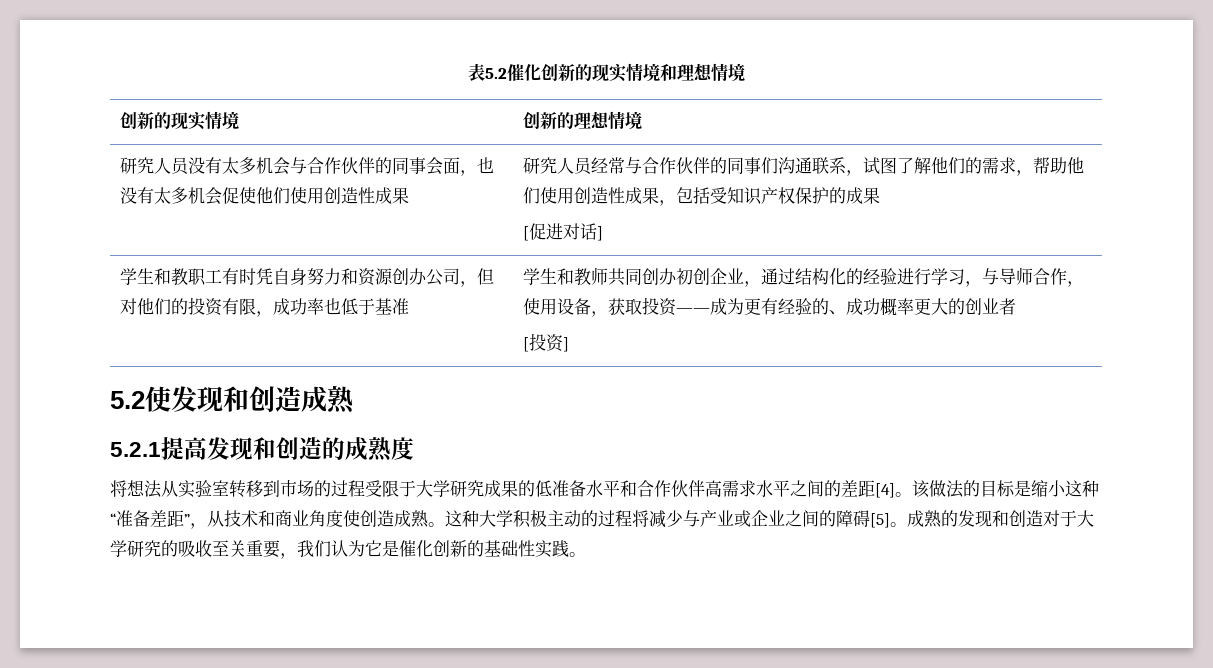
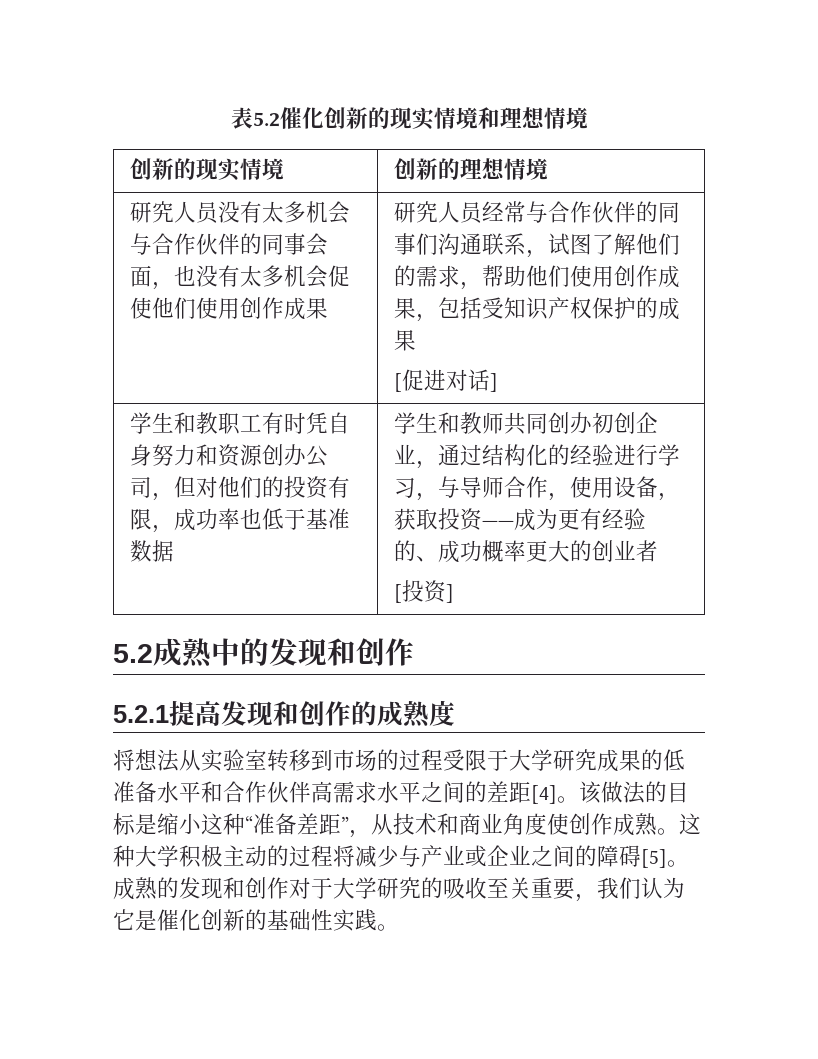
[340,187,375,204] 造性 -> [261,297,284,319] 作
[590,187,625,204] 造性 -> [635,265,658,287] 作
(409, 306) none -> [129,540,174,562] 数据
[145,386,355,414] 使发现和创造成熟 -> [153,638,414,668] 成熟中的发现和创作
[299,437,322,460] 造 -> [325,701,351,726] 作
[377,510,394,527] 造 -> [591,813,613,835] 作
[1026,510,1043,527] 造 -> [267,877,289,899] 作

